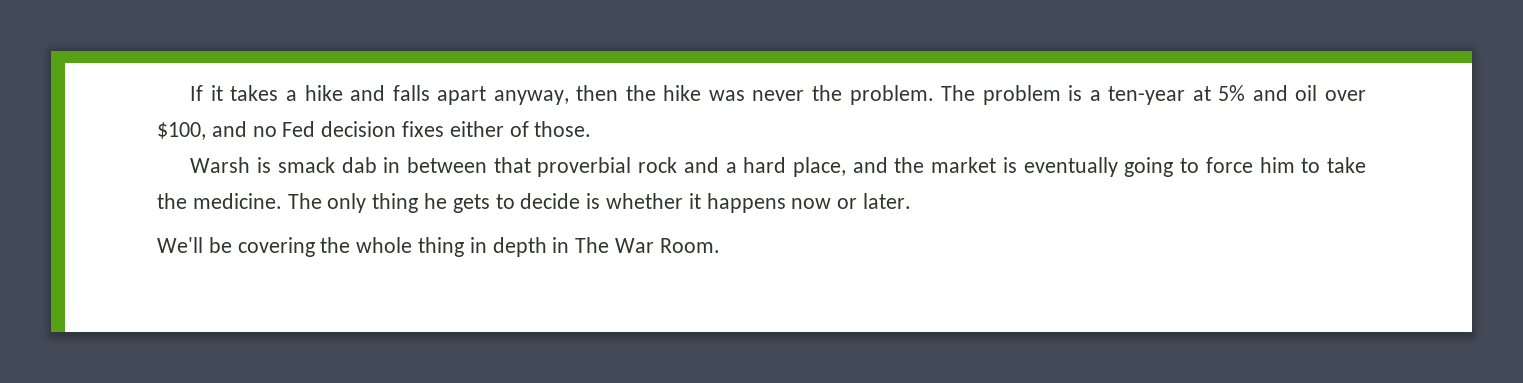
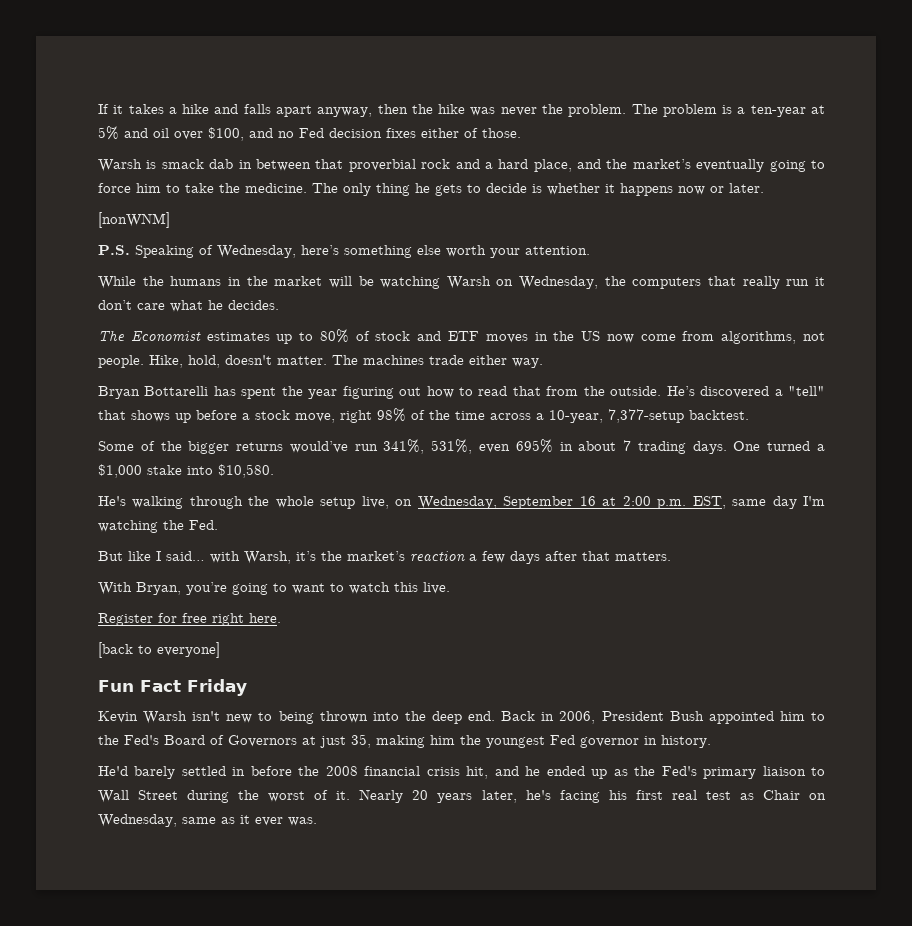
[931,157,1017,173] market is -> [632,159,691,169] market’s
[157,237,720,257] We'll be covering the whole thing in depth in The War Room. -> [98,212,170,228] [98,245,590,258] [98,276,825,289] [98,300,279,312] [98,329,826,344] [98,355,543,368] [98,386,826,399] [98,408,749,423] [98,439,826,454] [98,464,274,478] [98,496,826,509] [98,520,218,533] [98,551,671,564] [98,582,450,595] [98,613,281,626] [98,642,220,658] [98,679,247,696] [98,711,825,724] [98,734,711,748] [98,766,826,779] [98,789,826,803] [98,814,317,827] [nonWNM] // P.S. Speaking of Wednesday, here’s something else worth your attention. // While the humans in the market will be watching Warsh on Wednesday, the computers that really run it don’t care what he decides. // The Economist estimates up to 80% of stock and ETF moves in the US now come from algorithms, not people. Hike, hold, doesn't matter. The machines trade either way. // Bryan Bottarelli has spent the year figuring out how to read that from the outside. He’s discovered a "tell" that shows up before a stock move, right 98% of the time across a 10-year, 7,377-setup backtest. // Some of the bigger returns would’ve run 341%, 531%, even 695% in about 7 trading days. One turned a $1,000 stake into $10,580. // He's walking through the whole setup live, on Wednesday, September 16 at 2:00 p.m. EST, same day I'm watching the Fed. // But like I said… with Warsh, it’s the market’s reaction a few days after that matters. // With Bryan, you’re going to want to watch this live. // Register for free right here. // [back to everyone] // Fun Fact Friday // Kevin Warsh isn't new to being thrown into the deep end. Back in 2006, President Bush appointed him to the Fed's Board of Governors at just 35, making him the youngest Fed governor in history. // He'd barely settled in before the 2008 financial crisis hit, and he ended up as the Fed's primary liaison to Wall Street during the worst of it. Nearly 20 years later, he's facing his first real test as Chair on Wednesday, same as it ever was.

